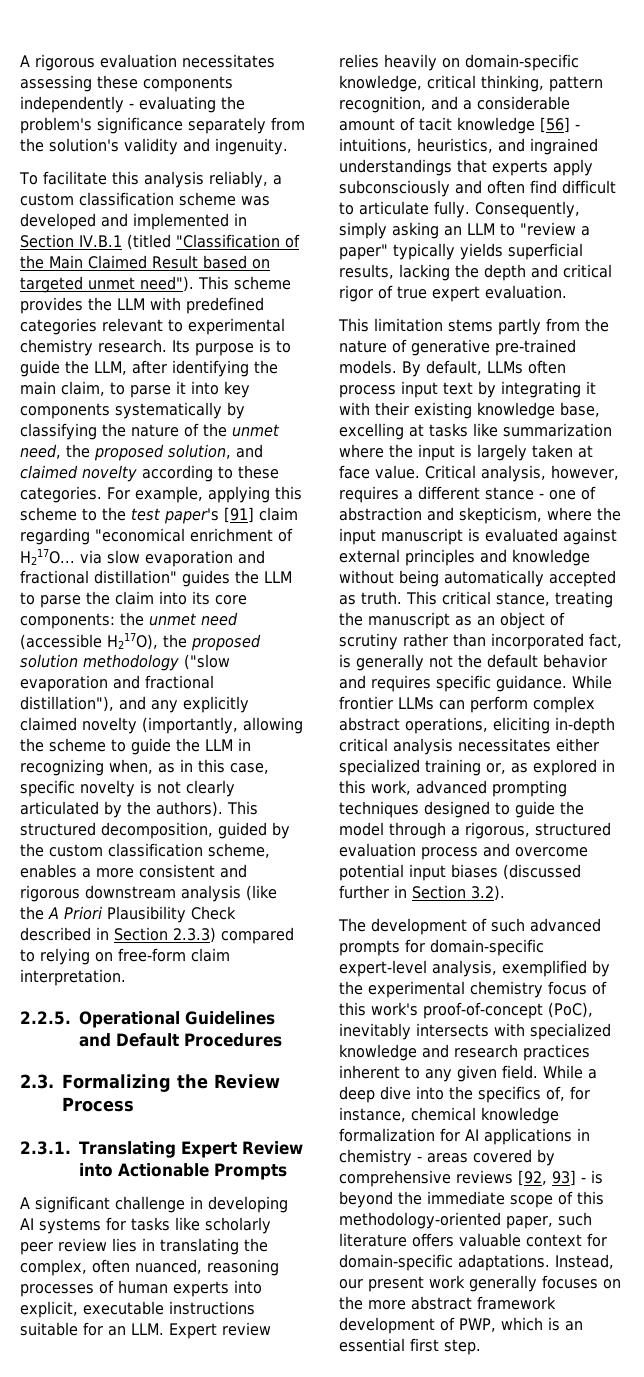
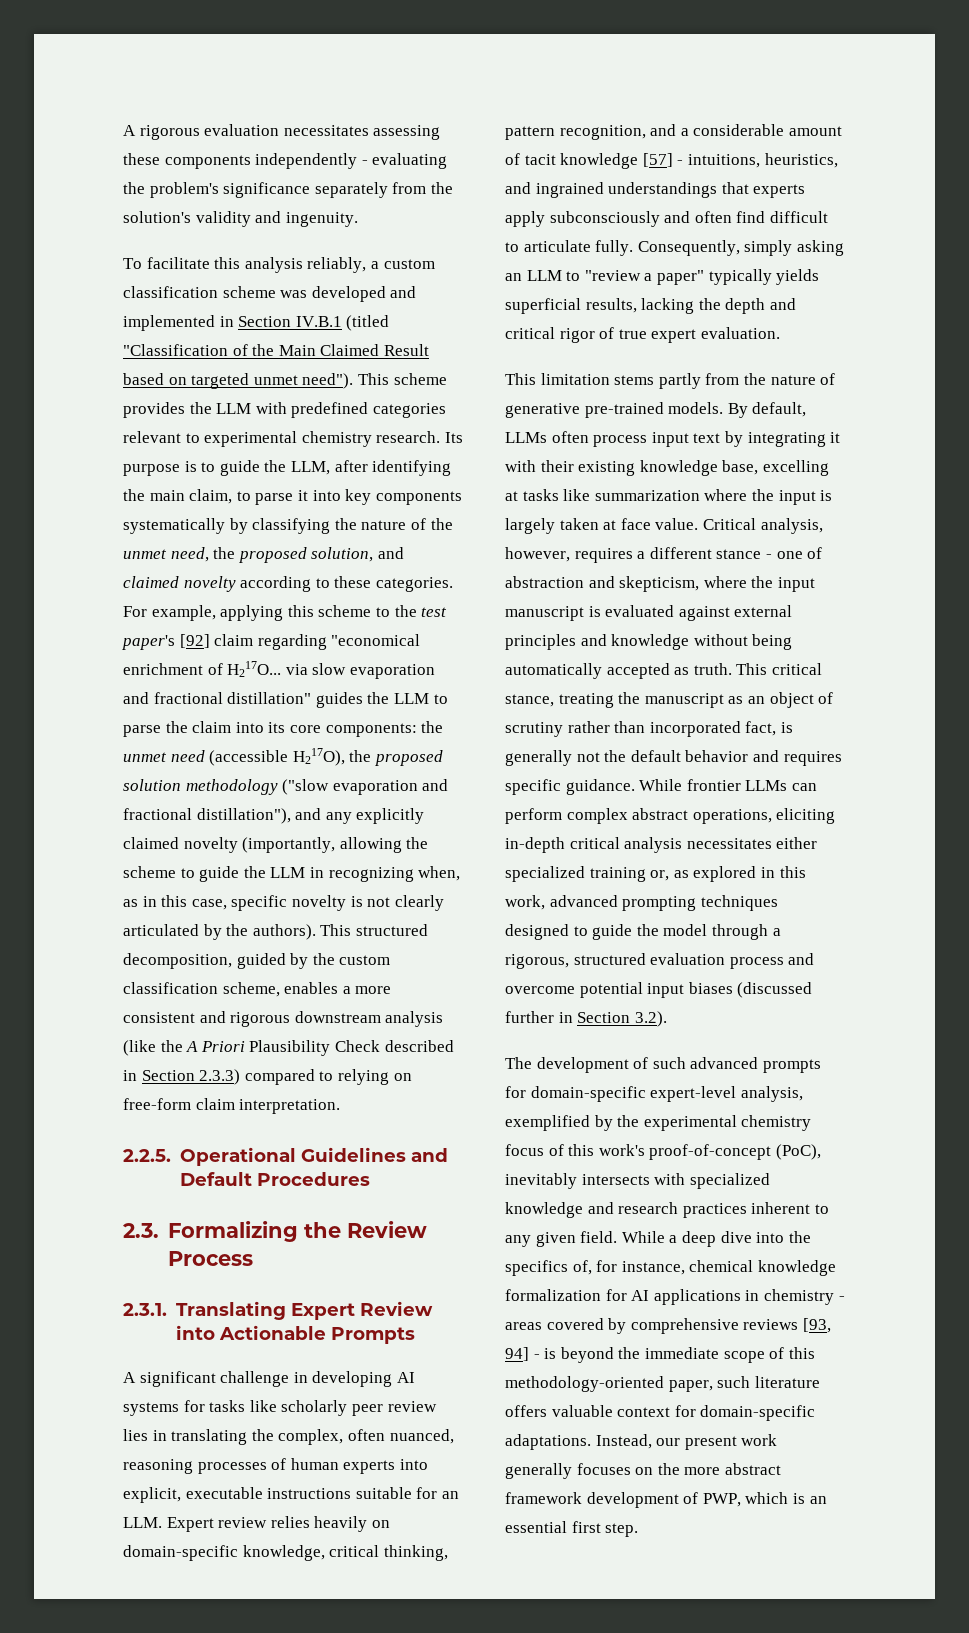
[224,507,254,523] [91] -> [179,634,210,648] [92]
[540,117,570,133] [56] -> [642,153,673,167] [57]
[518,1170,576,1186] [92, 93] -> [802,1318,831,1333] [505,1347,529,1361] [93, 94]

